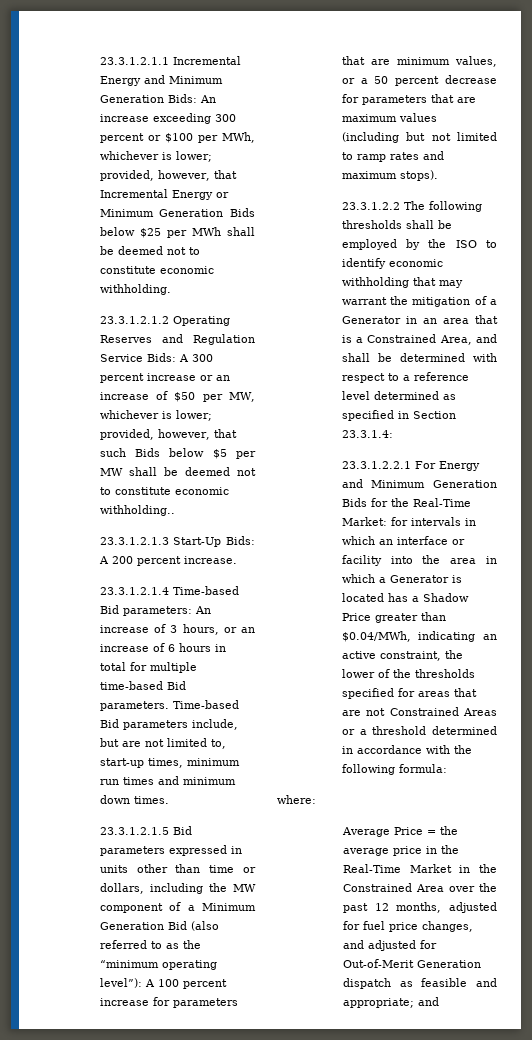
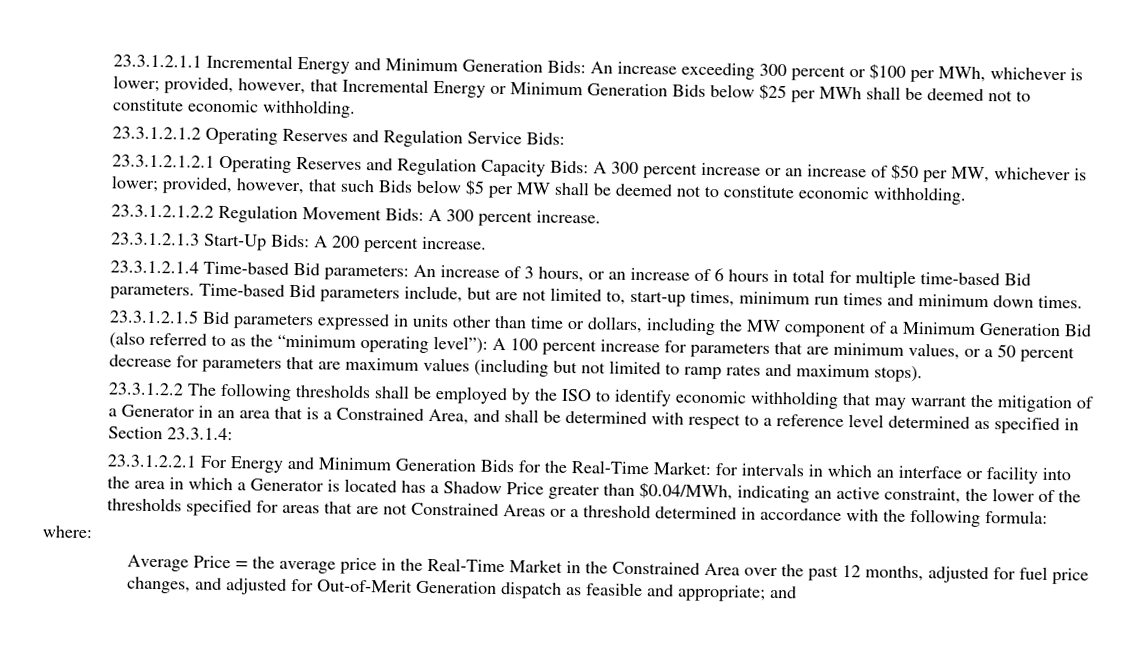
(176, 357) none -> [111,154,589,177] // 23.3.1.2.1.2.1 Operating Reserves and Regulation Capacity Bids:
[99,505,175,516] withholding.. -> [872,186,966,205] [110,204,601,227] withholding. // 23.3.1.2.1.2.2 Regulation Movement Bids: A 300 percent increase.

